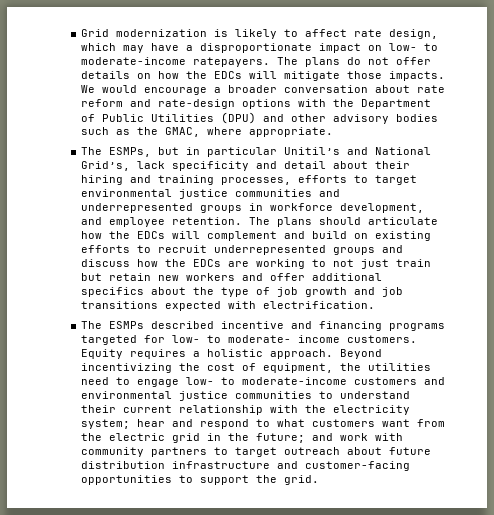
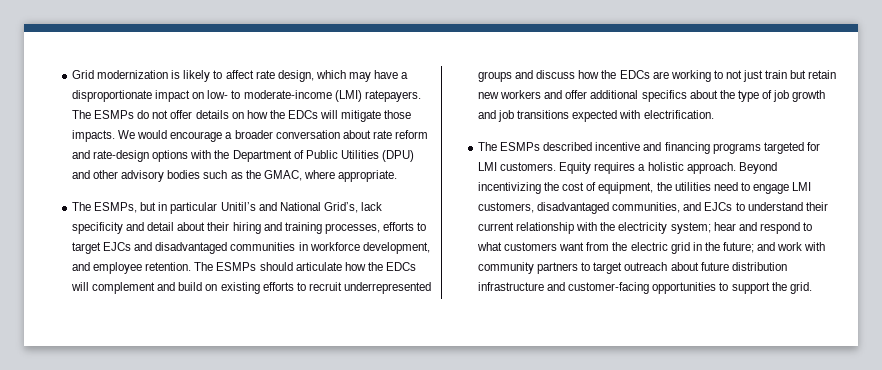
(186, 61) none -> [334,90,362,102] (LMI)
[304,57,340,67] plans -> [94,110,135,119] ESMPs
[80,189,340,199] [80,203,242,213] environmental justice communities and underrepresented groups -> [103,242,296,254] EJCs and disadvantaged communities
[276,217,312,227] plans -> [216,262,257,271] ESMPs
[171,335,340,343] low- to moderate- income -> [478,162,498,171] LMI
[185,377,445,385] [80,391,312,401] low- to moderate-income customers and environmental justice communities -> [792,182,812,191] [478,202,733,214] LMI customers, disadvantaged communities, and EJCs

